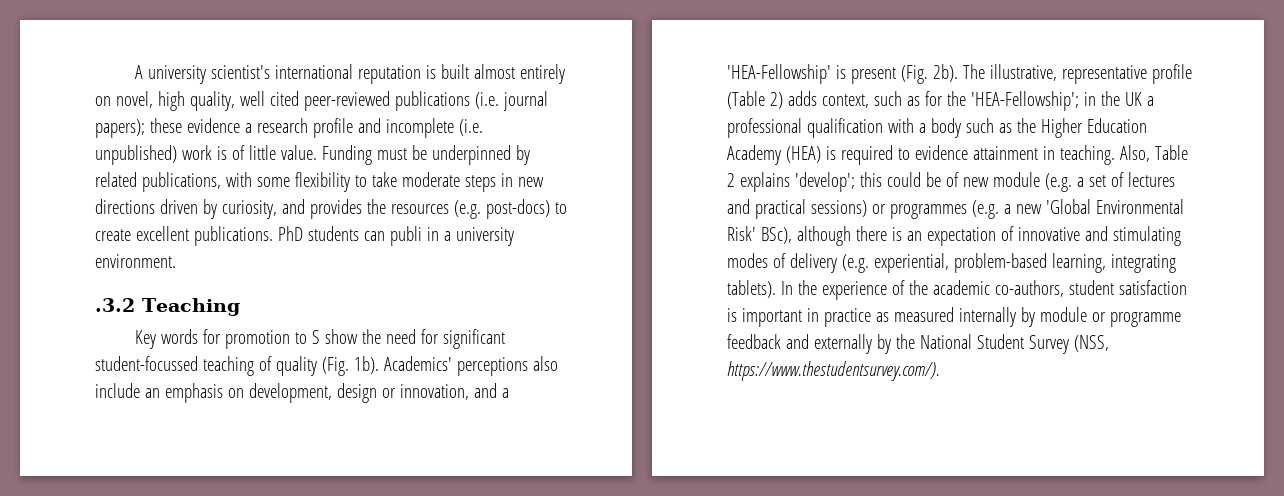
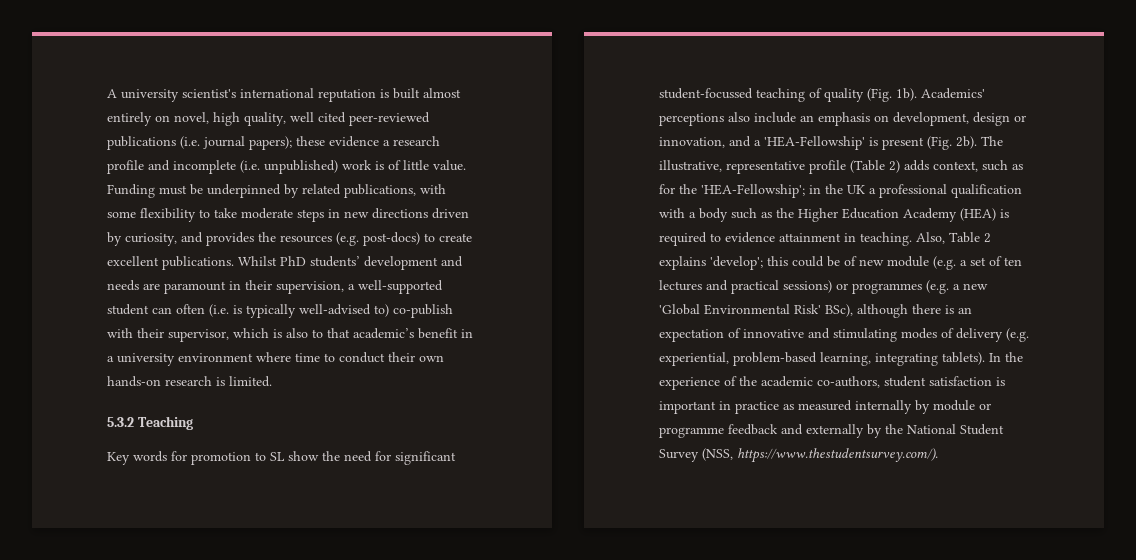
[277,226,514,246] [95,254,176,268] [95,298,135,312] PhD students can publi in a university environment. // .3.2 -> [238,256,463,270] [107,280,443,294] [107,304,453,318] [107,328,473,342] [107,352,444,366] [107,376,272,387] [107,417,134,427] Whilst PhD students’ development and needs are paramount in their supervision, a well-supported student can often (i.e. is typically well-advised to) co-publish with their supervisor, which is also to that academic’s benefit in a university environment where time to conduct their own hands-on research is limited. // 5.3.2
[311,330,320,344] S -> [270,452,285,461] SL
(1124, 179) none -> [1004,257,1022,266] ten

